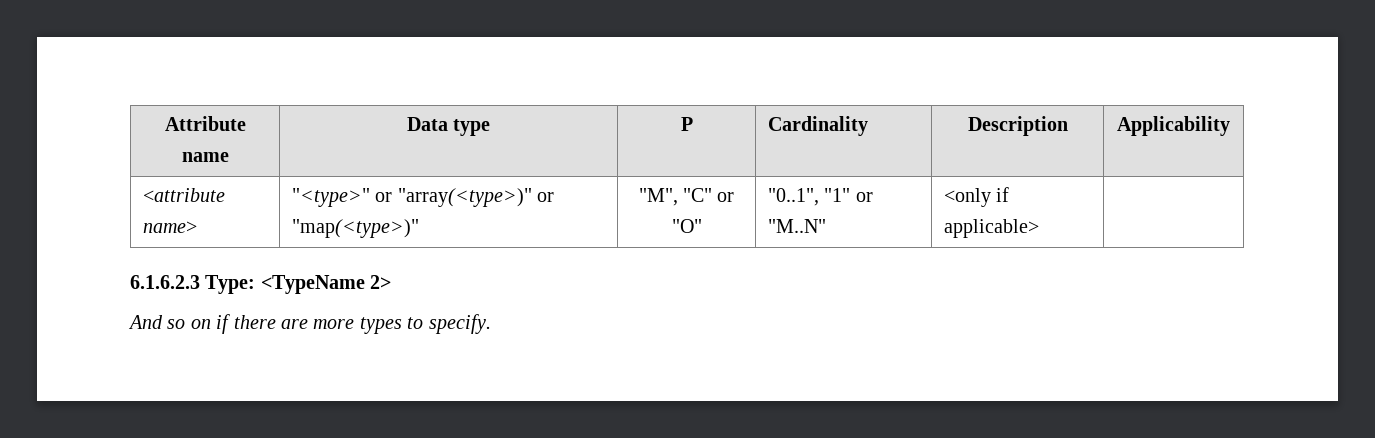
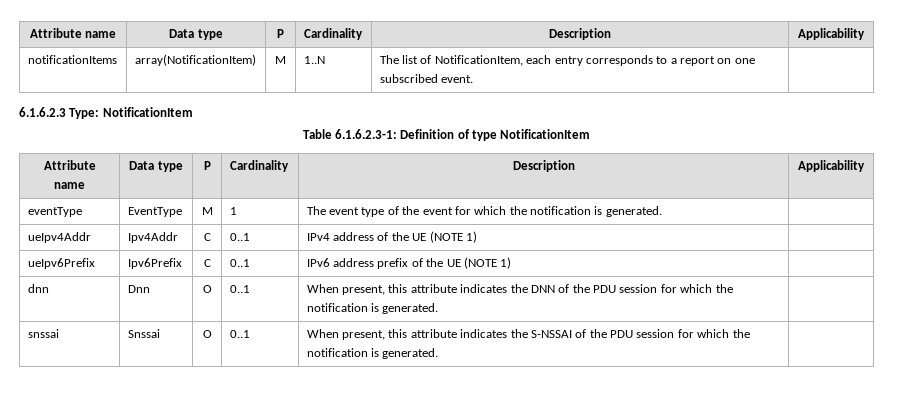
[164,116,246,131] [181,152,229,162] [406,117,491,136] [680,117,693,131] [768,116,869,136] [967,116,1068,136] [1117,116,1230,136] [143,188,226,202] [143,221,198,233] [292,188,555,207] [292,219,420,238] [638,188,735,206] [671,219,702,233] [768,188,873,206] [768,219,827,233] [944,187,1010,207] [944,219,1040,238] [130,275,392,294] [128,314,491,334] Attribute name | Data type | P | Cardinality | Description | Applicability // <attribute name> | "<type>" or "array(<type>)" or "map(<type>)" | "M", "C" or "O" | "0..1", "1" or "M..N" | <only if applicable> | // 6.1.6.2.3 Type: <TypeName 2> // And so on if there are more types to specify. -> [29,28,117,38] [169,29,223,40] [277,29,284,38] [303,28,363,40] [549,28,611,40] [798,28,865,40] [27,55,117,64] [134,54,256,66] [275,56,286,64] [303,56,325,64] [379,55,755,66] [379,74,474,83] [19,107,193,119] [302,129,591,141] [43,160,96,170] [54,182,85,189] [129,161,183,172] [203,161,211,170] [229,160,289,172] [512,160,575,172] [798,160,865,172] [27,207,82,217] [127,207,182,217] [201,207,213,215] [229,207,237,215] [306,206,662,217] [27,232,91,243] [127,232,178,243] [203,233,211,241] [229,233,250,241] [306,231,477,243] [27,258,95,269] [127,258,182,269] [203,259,211,267] [229,259,250,267] [306,257,512,269] [27,284,49,293] [127,285,150,293] [202,285,212,293] [229,285,250,293] [306,284,733,295] [306,303,439,314] [27,329,59,338] [127,329,160,338] [202,330,212,338] [229,330,250,338] [306,329,750,340] [306,348,439,359] Attribute name | Data type | P | Cardinality | Description | Applicability // notificationItems | array(NotificationItem) | M | 1..N | The list of NotificationItem, each entry corresponds to a report on one subscribed event. | // 6.1.6.2.3 Type: NotificationItem // Table 6.1.6.2.3-1: Definition of type NotificationItem // Attribute name | Data type | P | Cardinality | Description | Applicability // eventType | EventType | M | 1 | The event type of the event for which the notification is generated. | // ueIpv4Addr | Ipv4Addr | C | 0..1 | IPv4 address of the UE (NOTE 1) | // ueIpv6Prefix | Ipv6Prefix | C | 0..1 | IPv6 address prefix of the UE (NOTE 1) | // dnn | Dnn | O | 0..1 | When present, this attribute indicates the DNN of the PDU session for which the notification is generated. | // snssai | Snssai | O | 0..1 | When present, this attribute indicates the S-NSSAI of the PDU session for which the notification is generated. |

